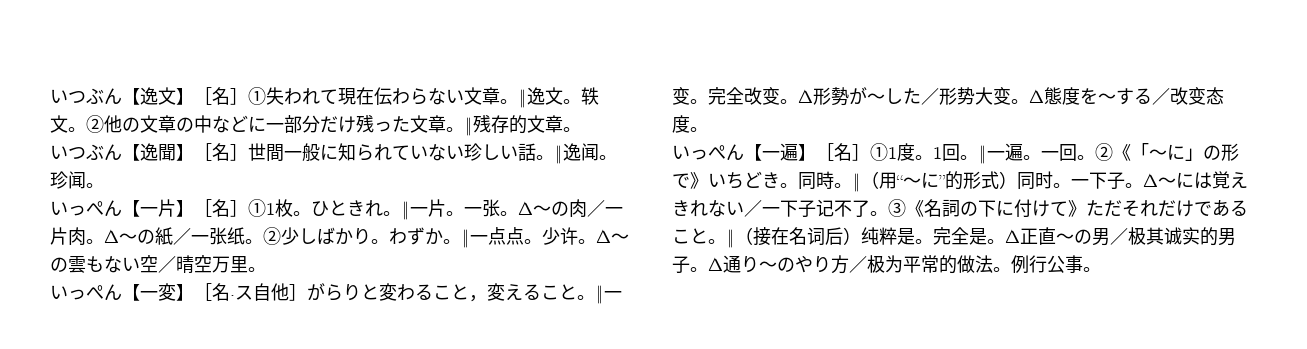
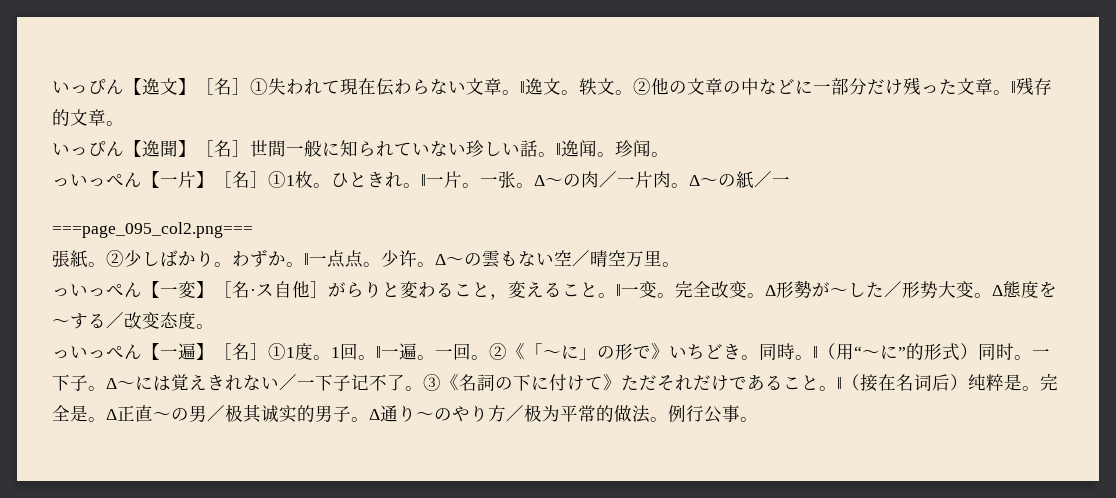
[50,88,104,104] いつぶ -> [52,79,106,94] いっぴ
[68,144,104,160] つぶ -> [70,141,106,156] っぴ
(104, 185) none -> [52,178,70,187] っ
[209,227,245,245] 张纸 -> [52,222,253,238] [52,250,88,268] // ===page_095_col2.png=== // 張紙
(266, 269) none -> [52,288,70,297] っ
(708, 129) none -> [52,350,70,359] っ

